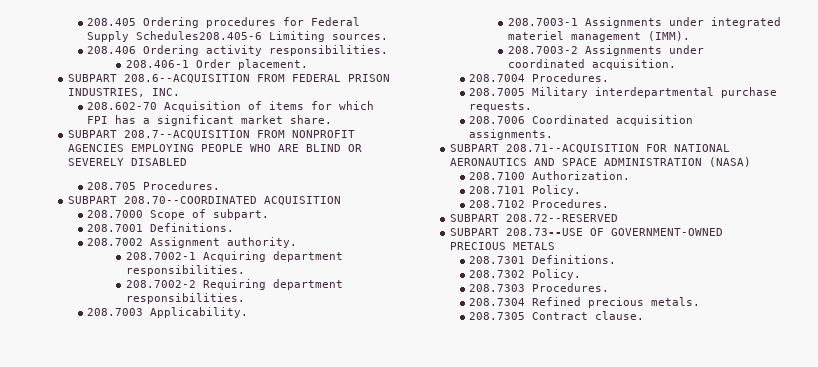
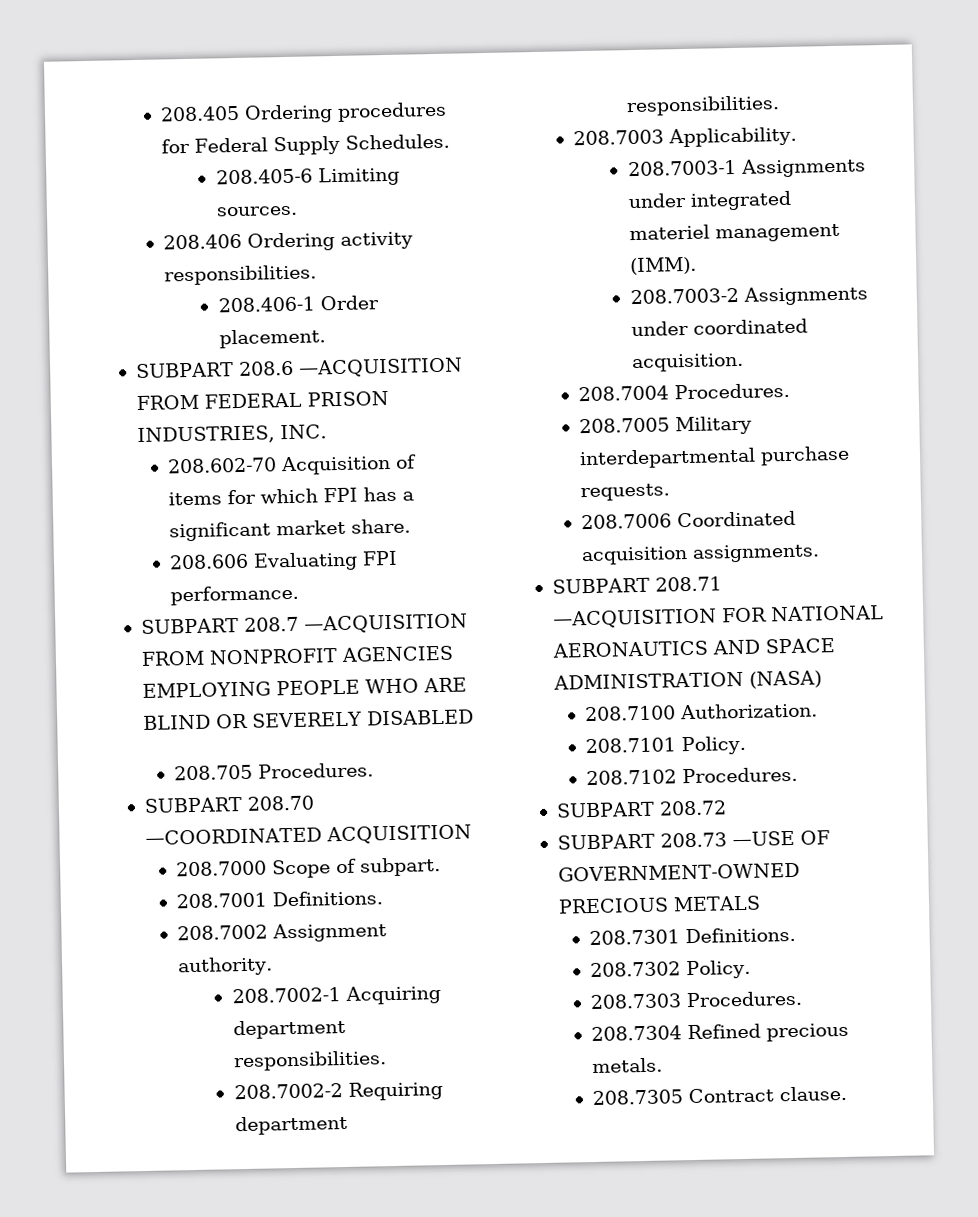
[136,31,263,40] Schedules208.405-6 -> [345,133,451,150] [215,168,313,185] Schedules. // 208.405-6
[124,74,251,83] 208.6--ACQUISITION -> [238,357,463,378] 208.6 —ACQUISITION
[68,130,251,139] // SUBPART 208.7--ACQUISITION -> [169,550,399,572] [170,584,300,606] [140,613,468,635] // 208.606 Evaluating FPI performance. // SUBPART 208.7 —ACQUISITION
[124,196,258,204] 208.70--COORDINATED -> [246,795,314,811] [144,827,322,845] 208.70 —COORDINATED
[506,144,640,153] 208.71--ACQUISITION -> [654,576,722,592] [552,608,717,629] 208.71 —ACQUISITION
[506,214,619,222] [450,228,584,236] 208.72--RESERVED // SUBPART 208.73--USE -> [658,800,727,816] [556,830,795,850] 208.72 // SUBPART 208.73 —USE

